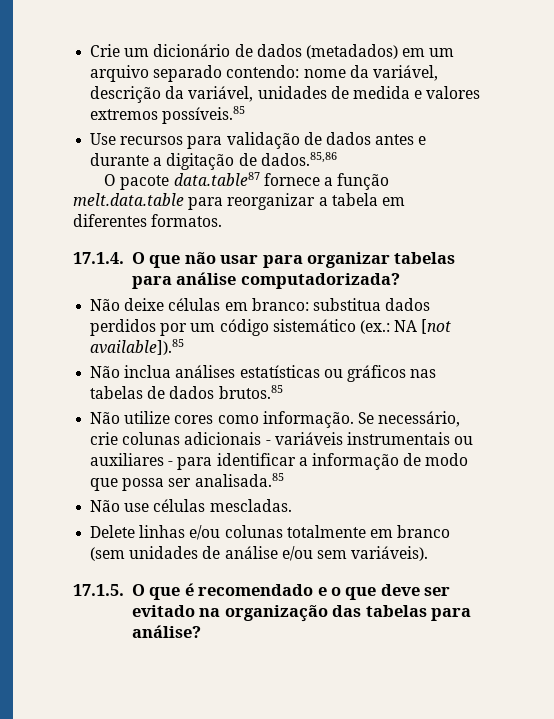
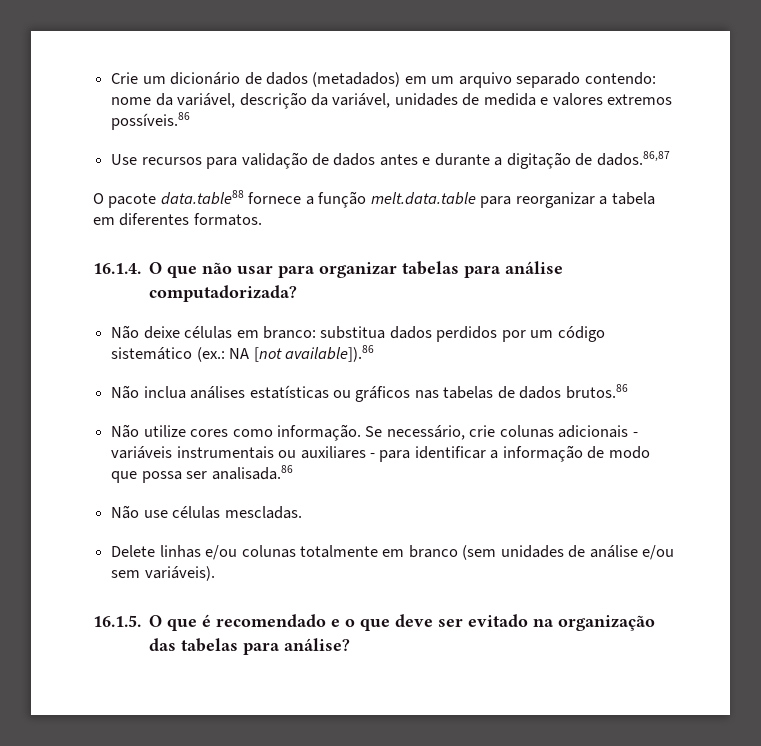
[162,106,246,124] possíveis.85 -> [111,112,191,130] possíveis.86
[260,152,337,166] dados.85,86 -> [596,151,670,166] dados.86,87
[173,172,260,186] data.table87 -> [160,190,244,205] data.table88
[73,252,124,264] 17.1.4. -> [93,263,141,274] 16.1.4.
[90,339,185,355] available]).85 -> [284,345,374,362] available]).86
[218,385,283,399] brutos.85 -> [565,384,628,399] brutos.86
[194,473,284,487] analisada.85 -> [211,465,293,480] analisada.86
[73,584,124,596] 17.1.5. -> [93,615,141,627] 16.1.5.

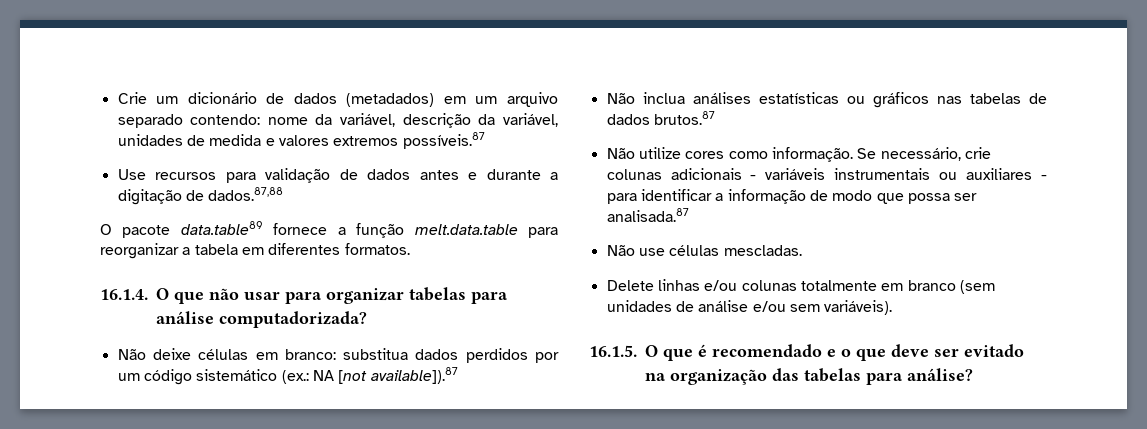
[111,112,191,130] possíveis.86 -> [402,132,485,149] possíveis.87
[596,151,670,166] dados.86,87 -> [208,187,284,201] dados.87,88
[160,190,244,205] data.table88 -> [180,221,263,235] data.table89
[284,345,374,362] available]).86 -> [370,367,458,384] available]).87
[565,384,628,399] brutos.86 -> [653,111,715,125] brutos.87
[211,465,293,480] analisada.86 -> [606,208,689,222] analisada.87

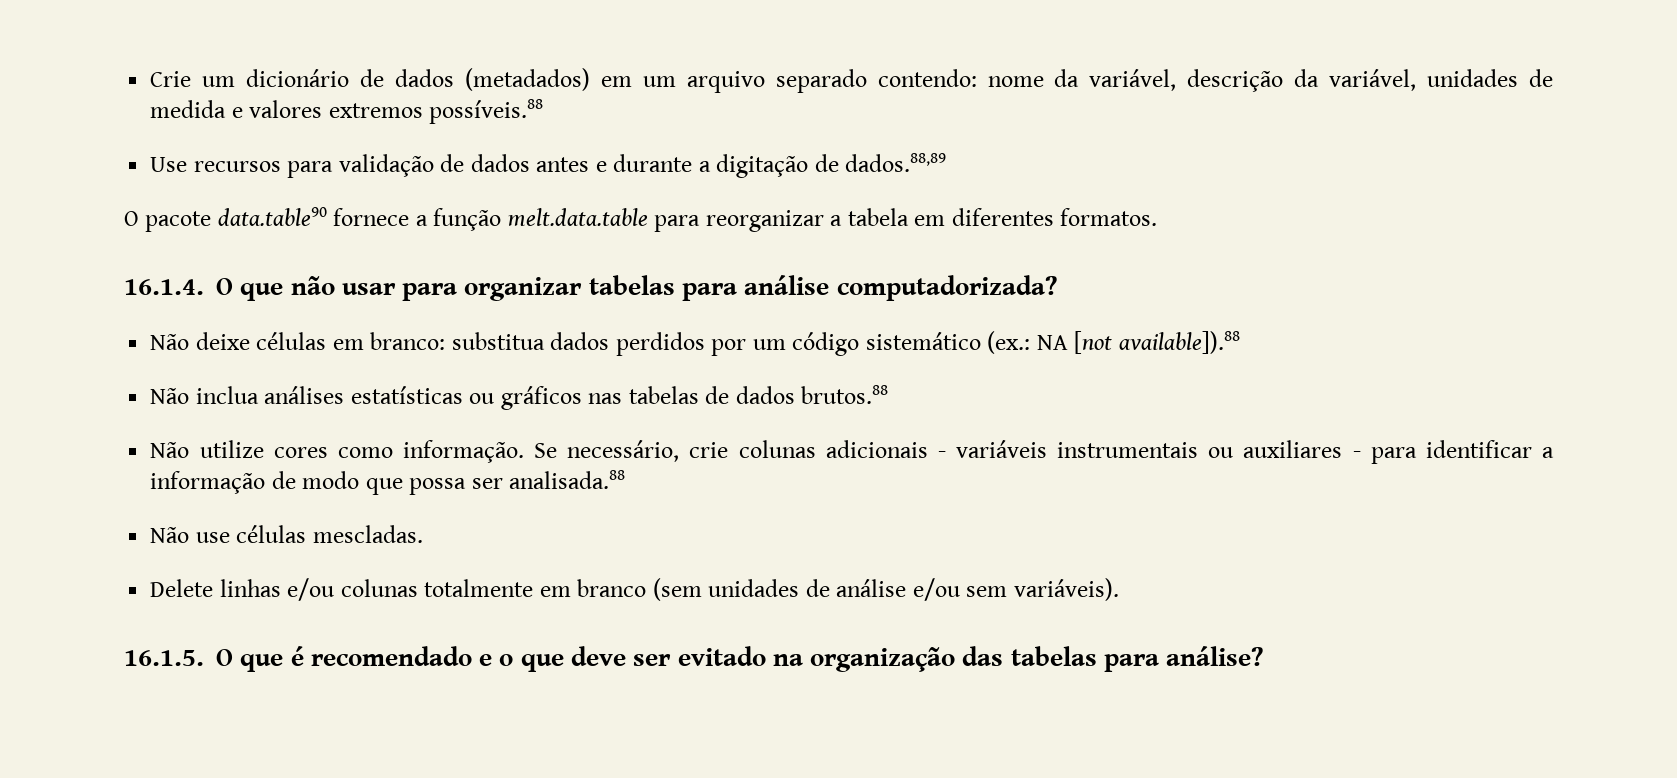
[402,132,485,149] possíveis.87 -> [429,99,544,124] possíveis.88
[208,187,284,201] dados.87,88 -> [845,153,947,172] dados.88,89
[180,221,263,235] data.table89 -> [217,207,327,226] data.table90
[370,367,458,384] available]).87 -> [1118,331,1240,354] available]).88
[653,111,715,125] brutos.87 -> [801,385,889,404] brutos.88
[606,208,689,222] analisada.87 -> [509,470,626,489] analisada.88

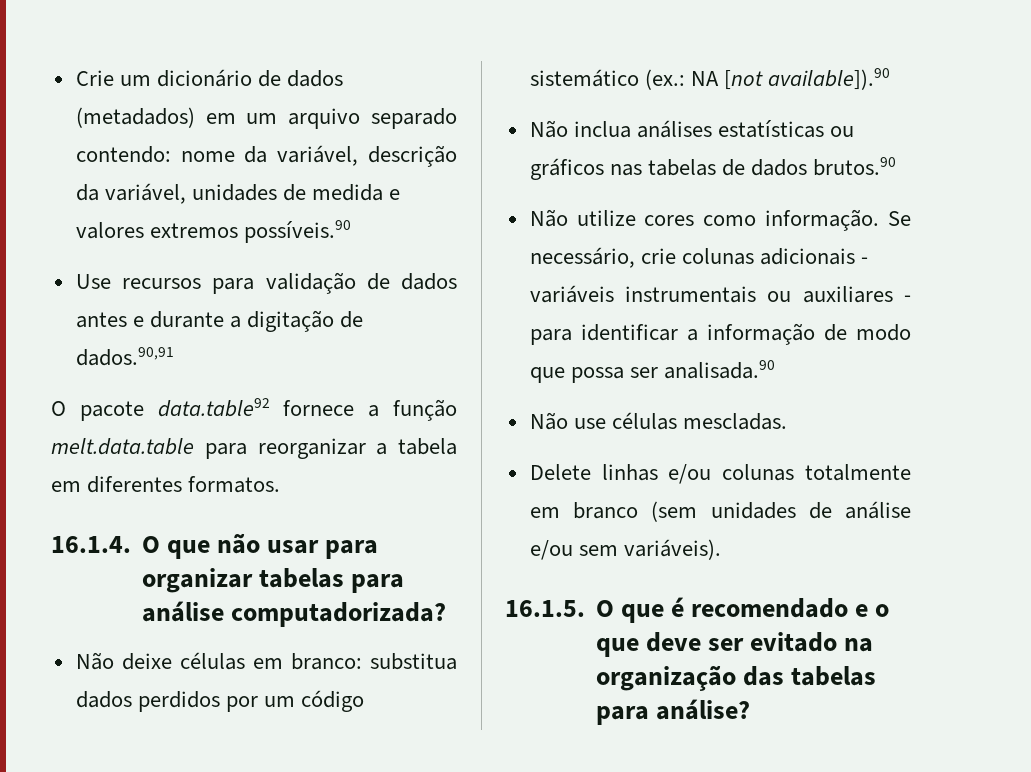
[429,99,544,124] possíveis.88 -> [243,220,351,243] possíveis.90
[845,153,947,172] dados.88,89 -> [75,347,174,366] dados.90,91
[217,207,327,226] data.table90 -> [157,398,270,417] data.table92
[1118,331,1240,354] available]).88 -> [768,68,891,90] available]).90
[801,385,889,404] brutos.88 -> [813,157,897,176] brutos.90
[509,470,626,489] analisada.88 -> [663,360,775,379] analisada.90

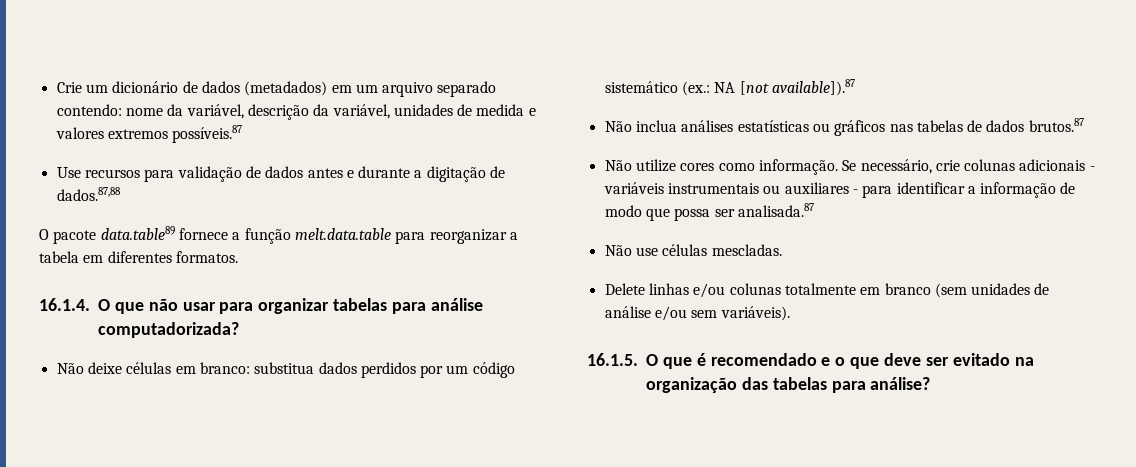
[243,220,351,243] possíveis.90 -> [172,125,243,143] possíveis.87
[75,347,174,366] dados.90,91 -> [56,187,121,201] dados.87,88
[157,398,270,417] data.table92 -> [100,226,175,240] data.table89
[768,68,891,90] available]).90 -> [771,79,855,96] available]).87
[813,157,897,176] brutos.90 -> [1028,118,1084,132] brutos.87
[663,360,775,379] analisada.90 -> [737,203,814,217] analisada.87

